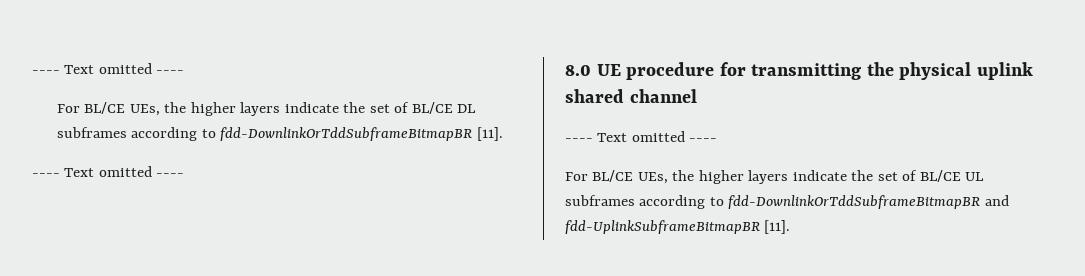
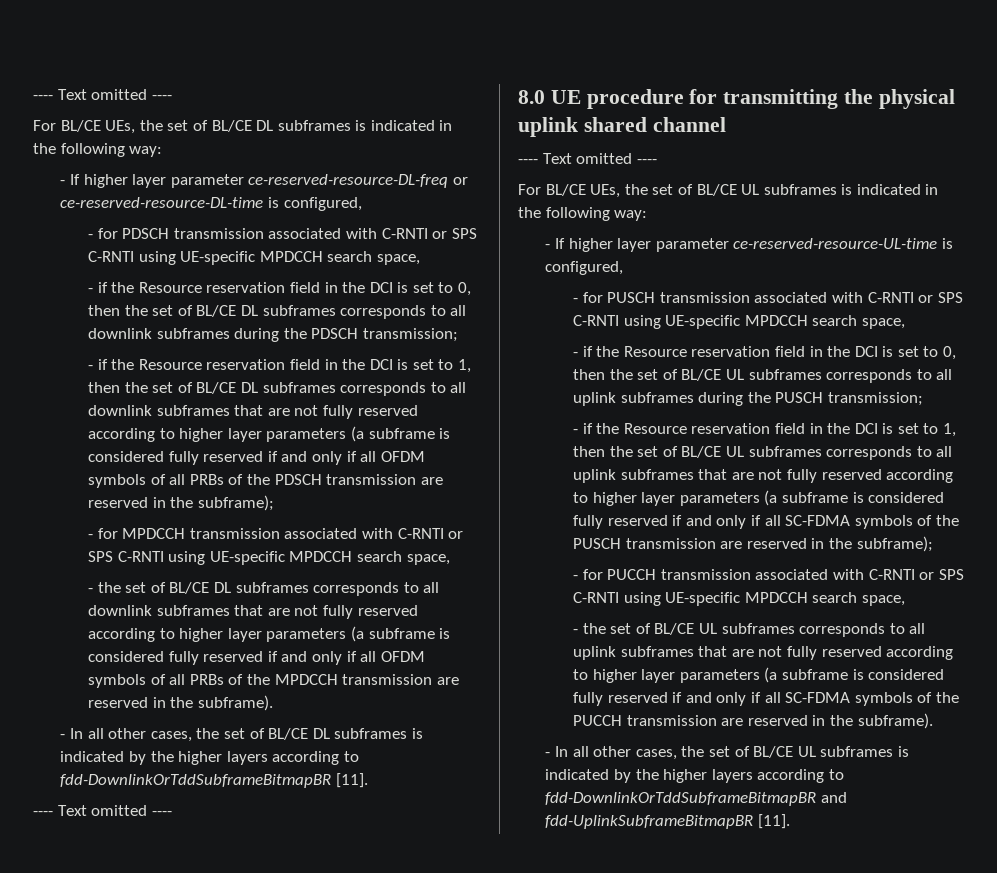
[32,63,185,74] [56,102,476,116] [56,127,127,138] ---- Text omitted ---- // For BL/CE UEs, the higher layers indicate the set of BL/CE DL subframes -> [33,89,172,100] [33,120,453,134] [33,143,163,157] [60,174,469,188] [60,197,362,211] [87,228,477,239] [87,251,420,265] [87,282,472,296] [87,305,467,319] [87,328,458,342] [87,359,472,373] [87,382,467,396] [87,405,418,419] [87,426,451,442] [87,451,425,465] [87,474,443,488] [87,495,274,511] [87,528,464,539] [87,551,450,565] [87,582,440,596] [87,605,418,619] [87,626,451,642] [87,651,425,665] [87,674,459,688] [87,695,273,711] [60,728,423,742] [60,751,268,765] ---- Text omitted ---- // For BL/CE UEs, the set of BL/CE DL subframes is indicated in the following way: // - If higher layer parameter ce-reserved-resource-DL-freq or ce-reserved-resource-DL-time is configured, // - for PDSCH transmission associated with C-RNTI or SPS C-RNTI using UE-specific MPDCCH search space, // - if the Resource reservation field in the DCI is set to 0, then the set of BL/CE DL subframes corresponds to all downlink subframes during the PDSCH transmission; // - if the Resource reservation field in the DCI is set to 1, then the set of BL/CE DL subframes corresponds to all downlink subframes that are not fully reserved according to higher layer parameters (a subframe is considered fully reserved if and only if all OFDM symbols of all PRBs of the PDSCH transmission are reserved in the subframe); // - for MPDCCH transmission associated with C-RNTI or SPS C-RNTI using UE-specific MPDCCH search space, // - the set of BL/CE DL subframes corresponds to all downlink subframes that are not fully reserved according to higher layer parameters (a subframe is considered fully reserved if and only if all OFDM symbols of all PRBs of the MPDCCH transmission are reserved in the subframe). // - In all other cases, the set of BL/CE DL subframes is indicated by the higher layers
[698,170,985,184] [565,195,635,206] higher layers indicate the set of BL/CE UL subframes -> [652,184,939,196] [518,207,648,221] [545,238,954,252] [545,261,624,275] [572,292,963,303] [572,315,905,329] [572,346,957,360] [572,369,953,383] [572,392,923,406] [572,423,957,437] [572,446,953,460] [572,469,954,483] [572,490,945,506] [572,515,959,529] [572,536,933,552] [572,569,964,580] [572,592,905,606] [572,623,926,637] [572,646,954,660] [572,667,945,683] [572,692,959,706] [572,713,933,729] [545,746,909,760] [545,769,753,783] set of BL/CE UL subframes is indicated in the following way: // - If higher layer parameter ce-reserved-resource-UL-time is configured, // - for PUSCH transmission associated with C-RNTI or SPS C-RNTI using UE-specific MPDCCH search space, // - if the Resource reservation field in the DCI is set to 0, then the set of BL/CE UL subframes corresponds to all uplink subframes during the PUSCH transmission; // - if the Resource reservation field in the DCI is set to 1, then the set of BL/CE UL subframes corresponds to all uplink subframes that are not fully reserved according to higher layer parameters (a subframe is considered fully reserved if and only if all SC-FDMA symbols of the PUSCH transmission are reserved in the subframe); // - for PUCCH transmission associated with C-RNTI or SPS C-RNTI using UE-specific MPDCCH search space, // - the set of BL/CE UL subframes corresponds to all uplink subframes that are not fully reserved according to higher layer parameters (a subframe is considered fully reserved if and only if all SC-FDMA symbols of the PUCCH transmission are reserved in the subframe). // - In all other cases, the set of BL/CE UL subframes is indicated by the higher layers

